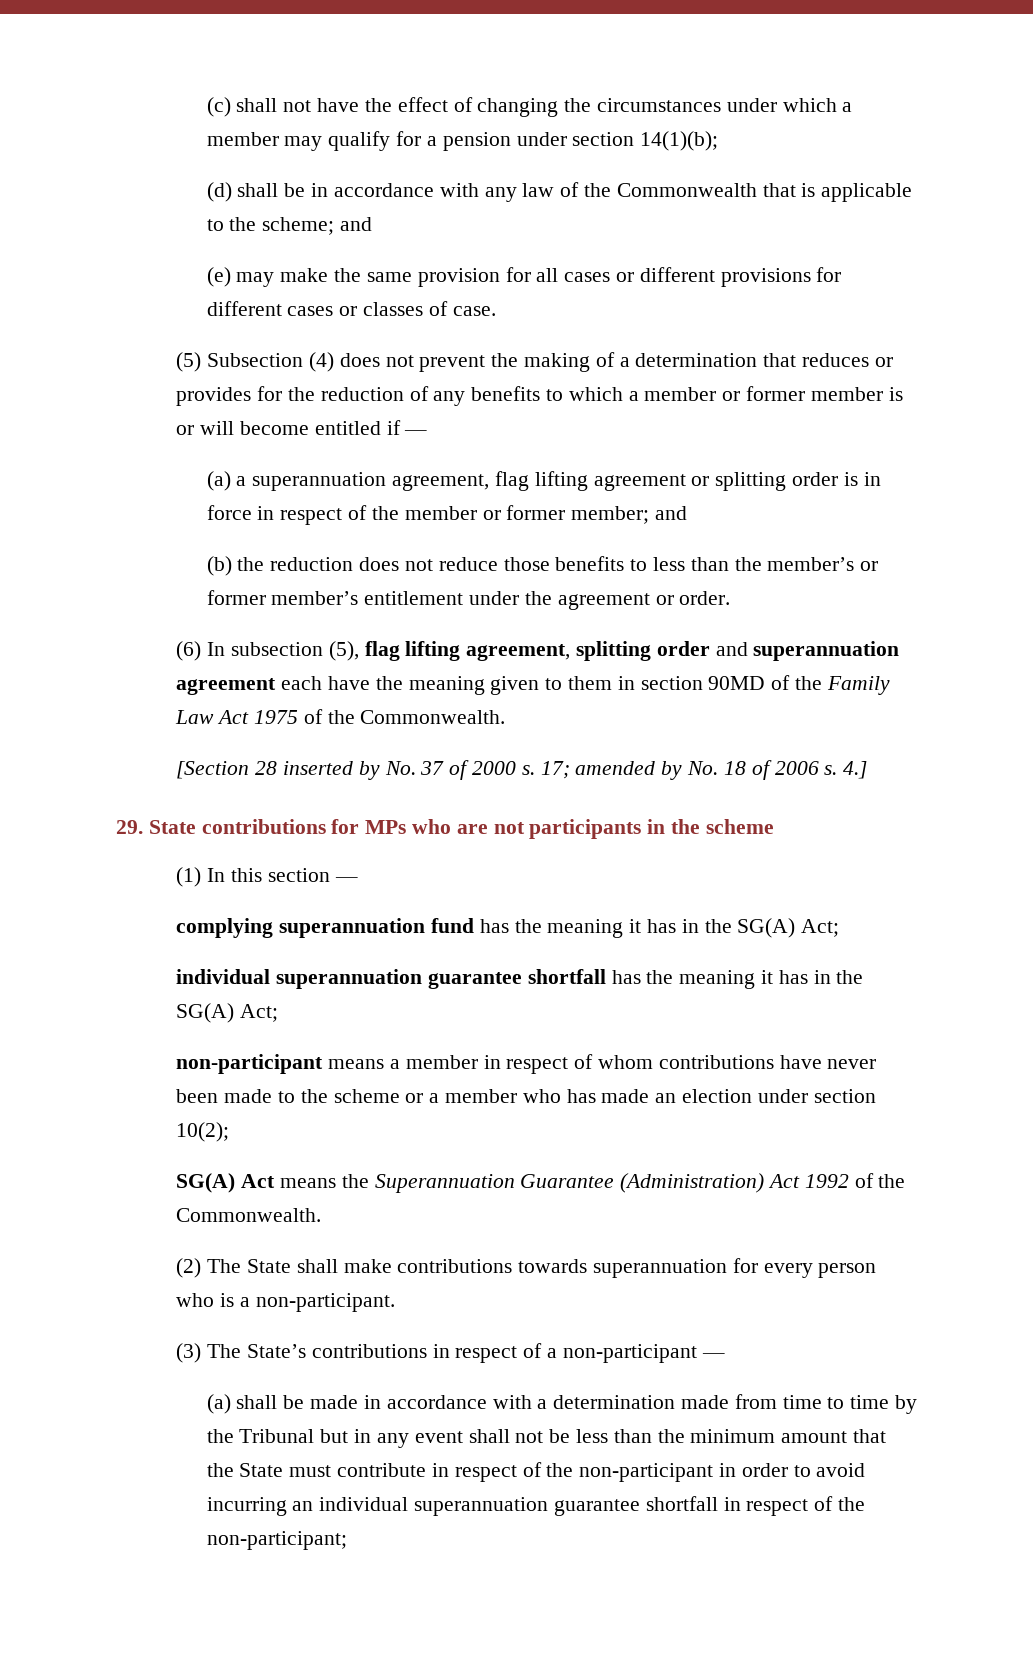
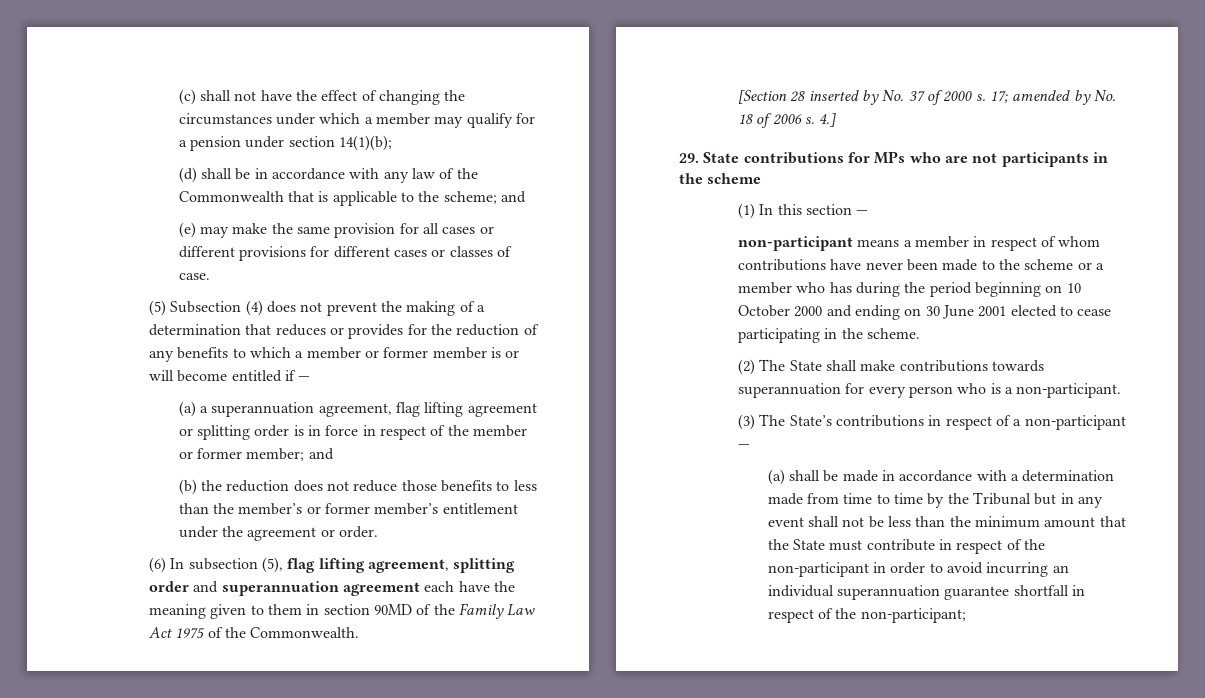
[176,918,840,938] [176,969,864,989] [176,1003,279,1023] // complying superannuation fund has the meaning it has in the SG(A) Act; // individual superannuation guarantee shortfall has the meaning it has in the SG(A) Act; -> (869, 212) none
[601,1089,876,1103] [176,1122,230,1142] [176,1173,906,1193] [176,1208,322,1222] made an election under section 10(2); // SG(A) Act means the Superannuation Guarantee (Administration) Act 1992 of the Commonwealth. -> [856,282,1081,297] [738,305,1112,320] [738,328,921,343] during the period beginning on 10 October 2000 and ending on 30 June 2001 elected to cease participating in the scheme.

